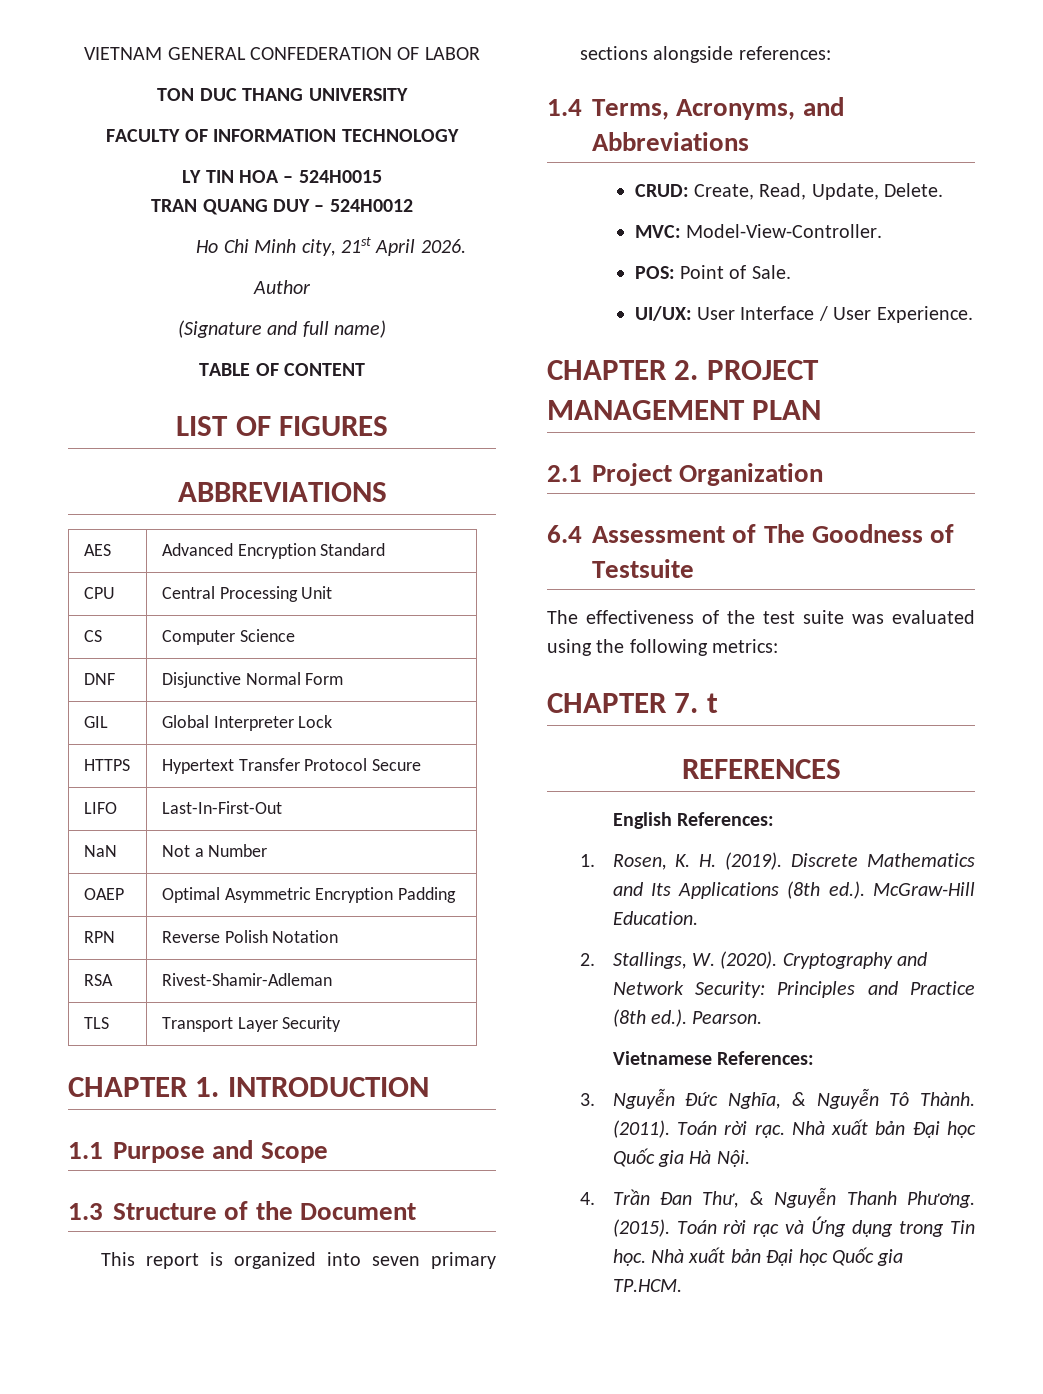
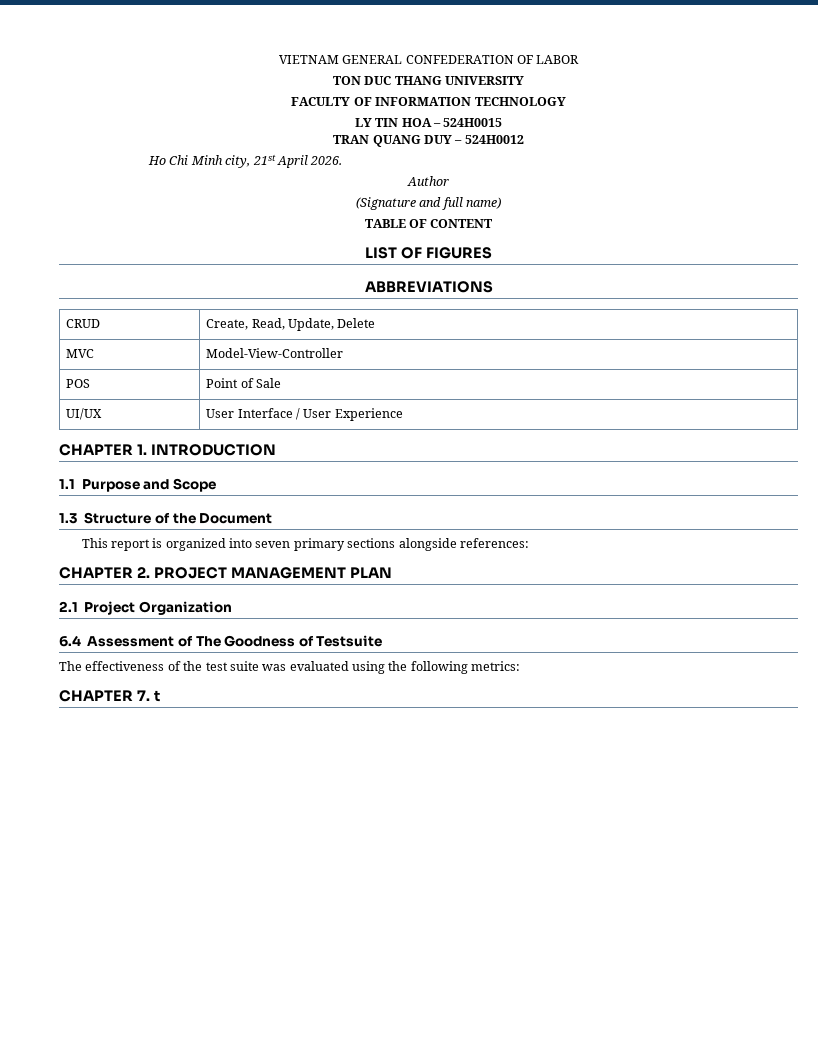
[83,544,111,556] [161,543,386,559] [83,587,115,599] [161,586,333,602] [83,630,102,642] [161,629,295,645] [83,673,115,685] [161,672,344,688] [83,716,108,728] [161,715,333,731] [83,759,130,771] [161,758,422,774] [83,802,117,814] [161,801,282,814] [83,845,117,857] [161,844,268,857] [83,888,124,900] [161,887,457,903] [83,931,115,943] [161,930,339,943] [83,974,113,986] [161,973,332,986] [83,1017,109,1029] [161,1016,342,1032] AES | Advanced Encryption Standard // CPU | Central Processing Unit // CS | Computer Science // DNF | Disjunctive Normal Form // GIL | Global Interpreter Lock // HTTPS | Hypertext Transfer Protocol Secure // LIFO | Last-In-First-Out // NaN | Not a Number // OAEP | Optimal Asymmetric Encryption Padding // RPN | Reverse Polish Notation // RSA | Rivest-Shamir-Adleman // TLS | Transport Layer Security -> [66,319,101,328] [206,318,376,331] [66,349,95,358] [206,348,344,358] [66,379,91,388] [206,378,282,388] [66,408,103,420] [206,408,403,421] CRUD | Create, Read, Update, Delete // MVC | Model-View-Controller // POS | Point of Sale // UI/UX | User Interface / User Experience
[547,97,844,120] [592,132,749,151] [634,183,944,200] [634,224,882,238] [634,265,791,279] [634,306,973,323] // 1.4 Terms, Acronyms, and Abbreviations // CRUD: Create, Read, Update, Delete. // MVC: Model-View-Controller. // POS: Point of Sale. // UI/UX: User Interface / User Experience. -> (529, 543) none
[681,759,841,779] [612,812,774,829] [579,852,975,870] [612,881,975,899] [612,911,698,925] [579,951,928,969] [612,981,975,998] [612,1009,763,1027] [612,1051,814,1065] [579,1088,975,1109] [612,1119,976,1138] [612,1148,750,1167] [579,1187,975,1208] [612,1216,975,1237] [612,1247,904,1266] [612,1279,682,1292] // REFERENCES // English References: // 1. Rosen, K. H. (2019). Discrete Mathematics and Its Applications (8th ed.). McGraw-Hill Education. // 2. Stallings, W. (2020). Cryptography and Network Security: Principles and Practice (8th ed.). Pearson. // Vietnamese References: // 3. Nguyễn Đức Nghĩa, & Nguyễn Tô Thành. (2011). Toán rời rạc. Nhà xuất bản Đại học Quốc gia Hà Nội. // 4. Trần Đan Thư, & Nguyễn Thanh Phương. (2015). Toán rời rạc và Ứng dụng trong Tin học. Nhà xuất bản Đại học Quốc gia TP.HCM. -> (160, 696) none

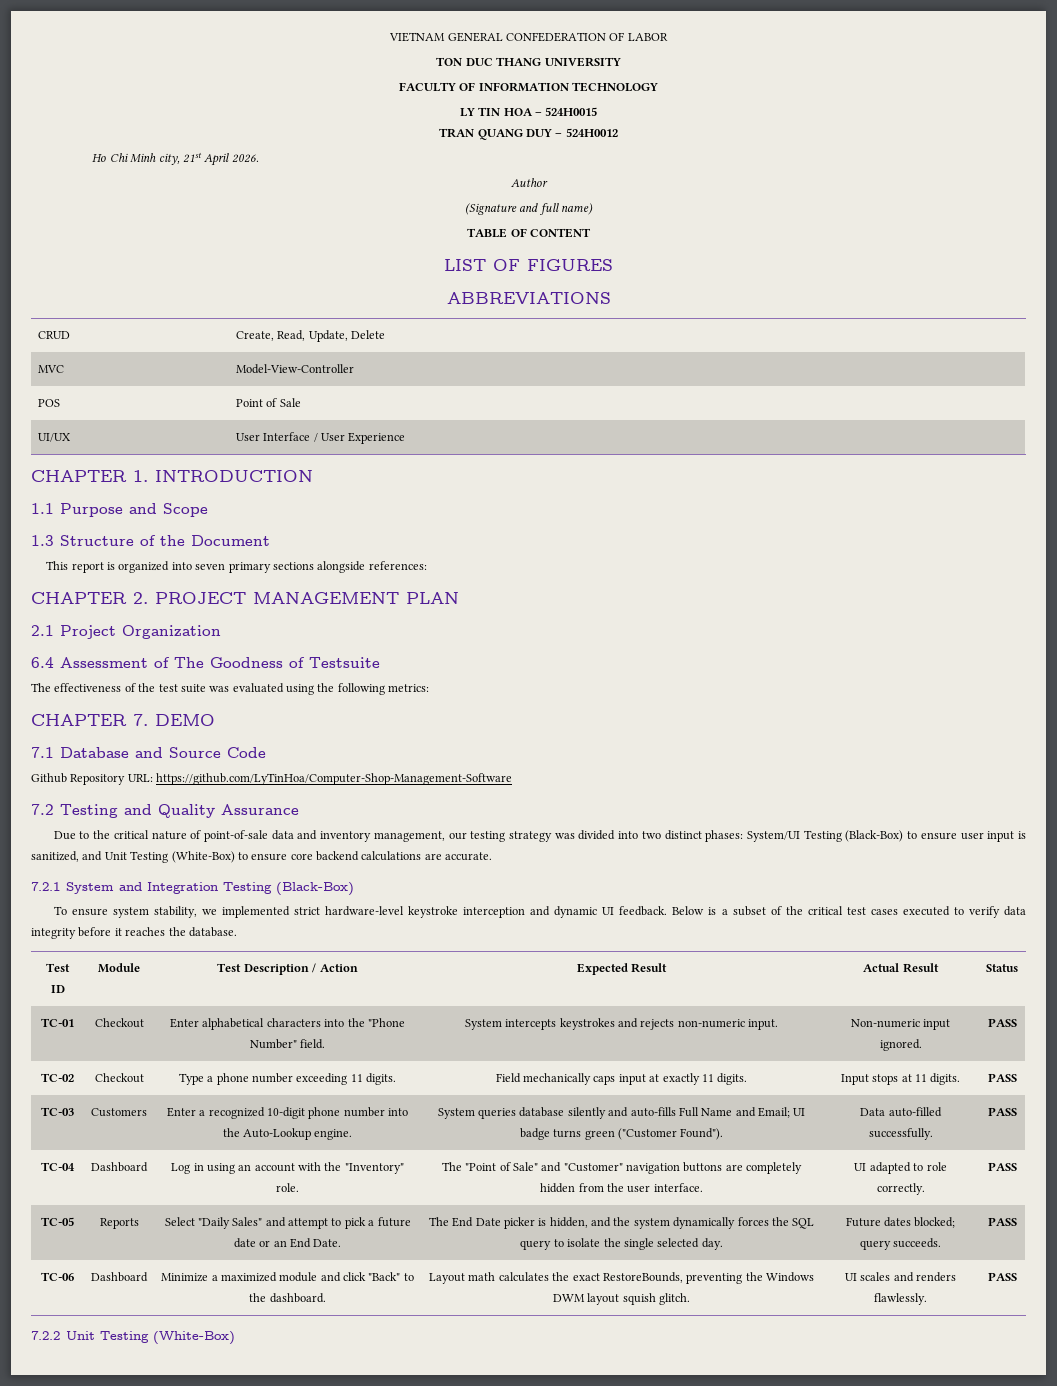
[153,690,160,702] t -> [155,714,215,726] [31,747,267,758] [31,773,513,785] [31,804,300,818] [53,830,1027,842] [31,851,493,863] [31,882,355,896] [53,906,1027,918] [31,927,237,939] [46,963,70,972] [50,985,65,993] [98,963,140,973] [217,963,358,975] [576,963,668,975] [863,963,939,973] [986,964,1018,972] [41,1018,74,1027] [94,1018,144,1028] [170,1018,405,1030] [249,1039,326,1049] [464,1018,779,1030] [850,1019,951,1030] [879,1039,922,1051] [987,1018,1017,1027] [41,1073,74,1082] [94,1073,144,1083] [178,1073,397,1085] [495,1073,748,1085] [840,1073,961,1085] [987,1073,1017,1082] [41,1107,74,1116] [91,1108,147,1117] [166,1107,409,1119] [222,1128,353,1140] [437,1107,806,1119] [519,1128,724,1140] [860,1107,942,1117] [868,1128,933,1140] [987,1107,1017,1116] [41,1162,75,1171] [91,1162,148,1172] [171,1162,404,1174] [276,1183,299,1192] [441,1162,803,1174] [540,1183,703,1193] [854,1162,947,1174] [876,1183,925,1195] [987,1162,1017,1171] [41,1217,74,1226] [99,1218,139,1229] [164,1217,411,1229] [233,1238,342,1248] [428,1217,815,1229] [520,1238,723,1250] [845,1217,956,1228] [859,1238,942,1250] [987,1217,1017,1226] [41,1272,74,1281] [91,1272,148,1282] [161,1272,414,1282] [249,1293,326,1303] [429,1272,814,1284] [552,1293,691,1305] [844,1272,957,1282] [874,1293,927,1305] [987,1272,1017,1281] [31,1331,236,1345] DEMO // 7.1 Database and Source Code // Github Repository URL: https://github.com/LyTinHoa/Computer-Shop-Management-Software // 7.2 Testing and Quality Assurance // Due to the critical nature of point-of-sale data and inventory management, our testing strategy was divided into two distinct phases: System/UI Testing (Black-Box) to ensure user input is sanitized, and Unit Testing (White-Box) to ensure core backend calculations are accurate. // 7.2.1 System and Integration Testing (Black-Box) // To ensure system stability, we implemented strict hardware-level keystroke interception and dynamic UI feedback. Below is a subset of the critical test cases executed to verify data integrity before it reaches the database. // Test ID | Module | Test Description / Action | Expected Result | Actual Result | Status // TC-01 | Checkout | Enter alphabetical characters into the "Phone Number" field. | System intercepts keystrokes and rejects non-numeric input. | Non-numeric input ignored. | PASS // TC-02 | Checkout | Type a phone number exceeding 11 digits. | Field mechanically caps input at exactly 11 digits. | Input stops at 11 digits. | PASS // TC-03 | Customers | Enter a recognized 10-digit phone number into the Auto-Lookup engine. | System queries database silently and auto-fills Full Name and Email; UI badge turns green ("Customer Found"). | Data auto-filled successfully. | PASS // TC-04 | Dashboard | Log in using an account with the "Inventory" role. | The "Point of Sale" and "Customer" navigation buttons are completely hidden from the user interface. | UI adapted to role correctly. | PASS // TC-05 | Reports | Select "Daily Sales" and attempt to pick a future date or an End Date. | The End Date picker is hidden, and the system dynamically forces the SQL query to isolate the single selected day. | Future dates blocked; query succeeds. | PASS // TC-06 | Dashboard | Minimize a maximized module and click "Back" to the dashboard. | Layout math calculates the exact RestoreBounds, preventing the Windows DWM layout squish glitch. | UI scales and renders flawlessly. | PASS // 7.2.2 Unit Testing (White-Box)

